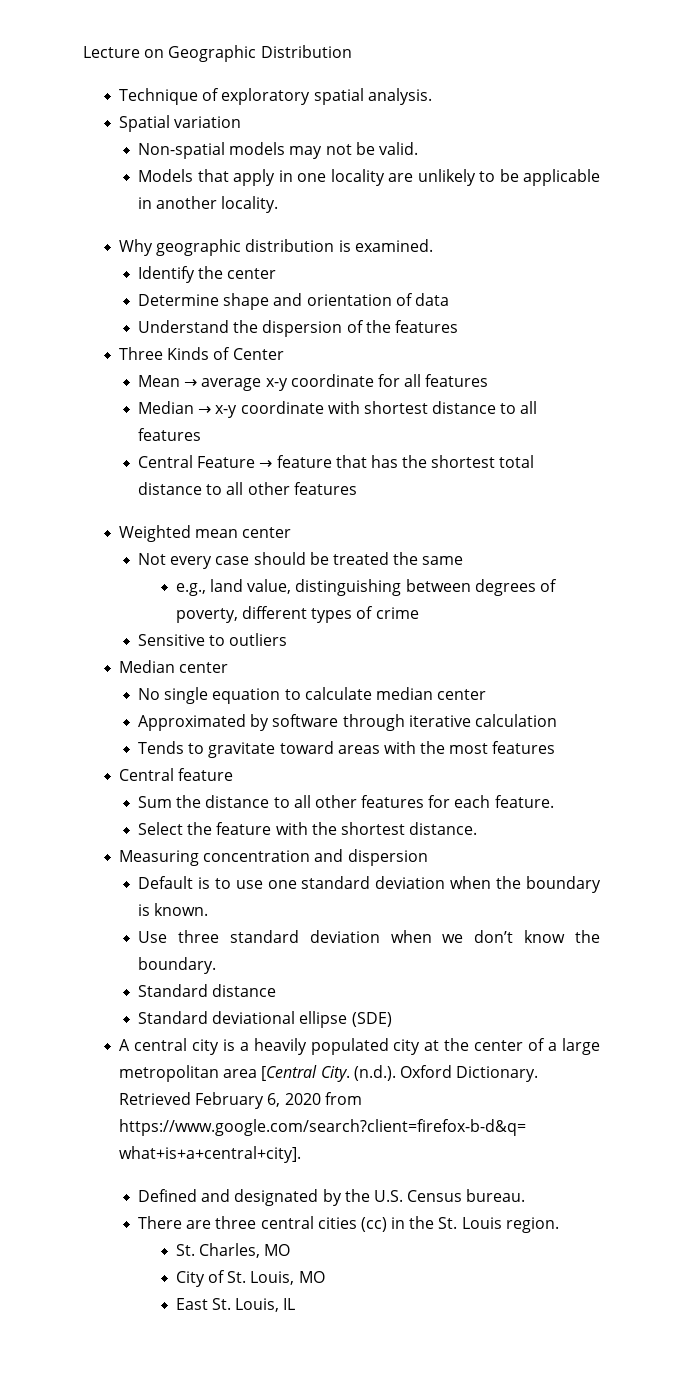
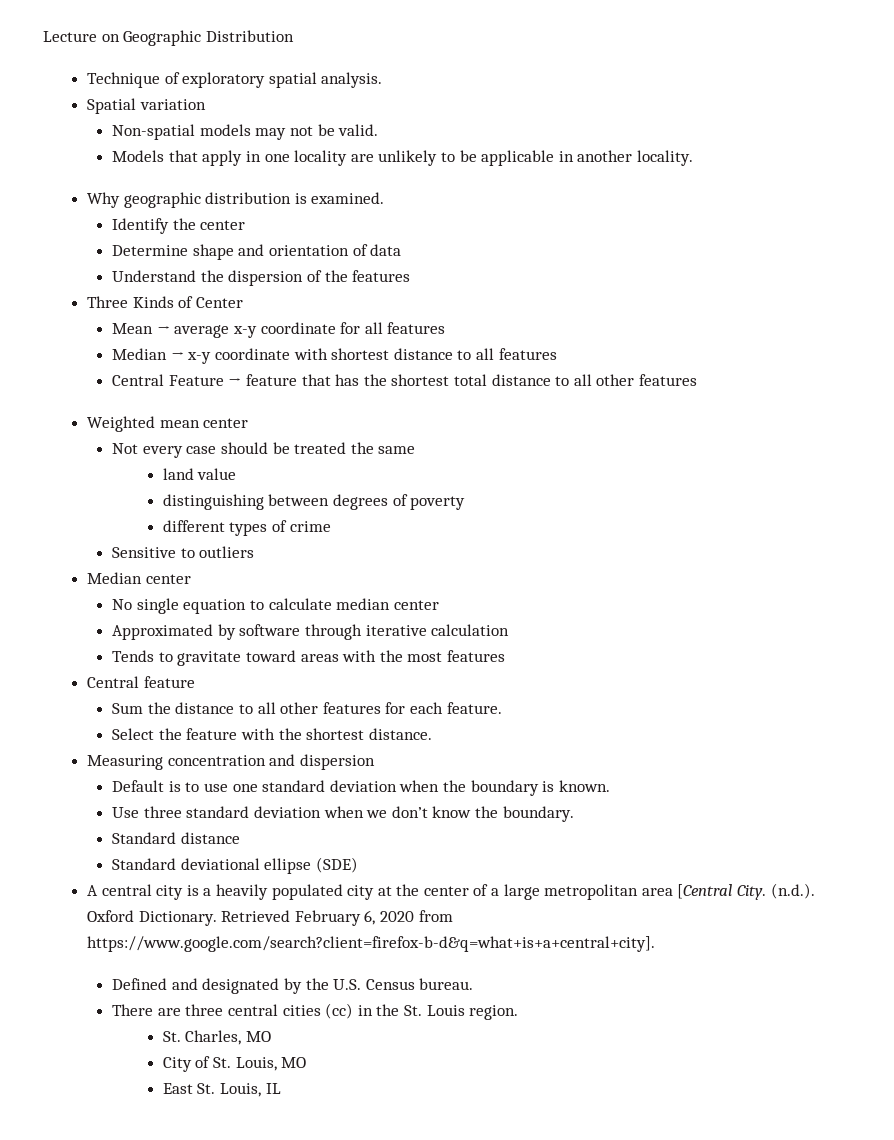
[175,579,292,596] e.g., land value, -> [162,468,237,480] land value //
[175,608,238,623] poverty, -> [410,496,466,510] poverty //

